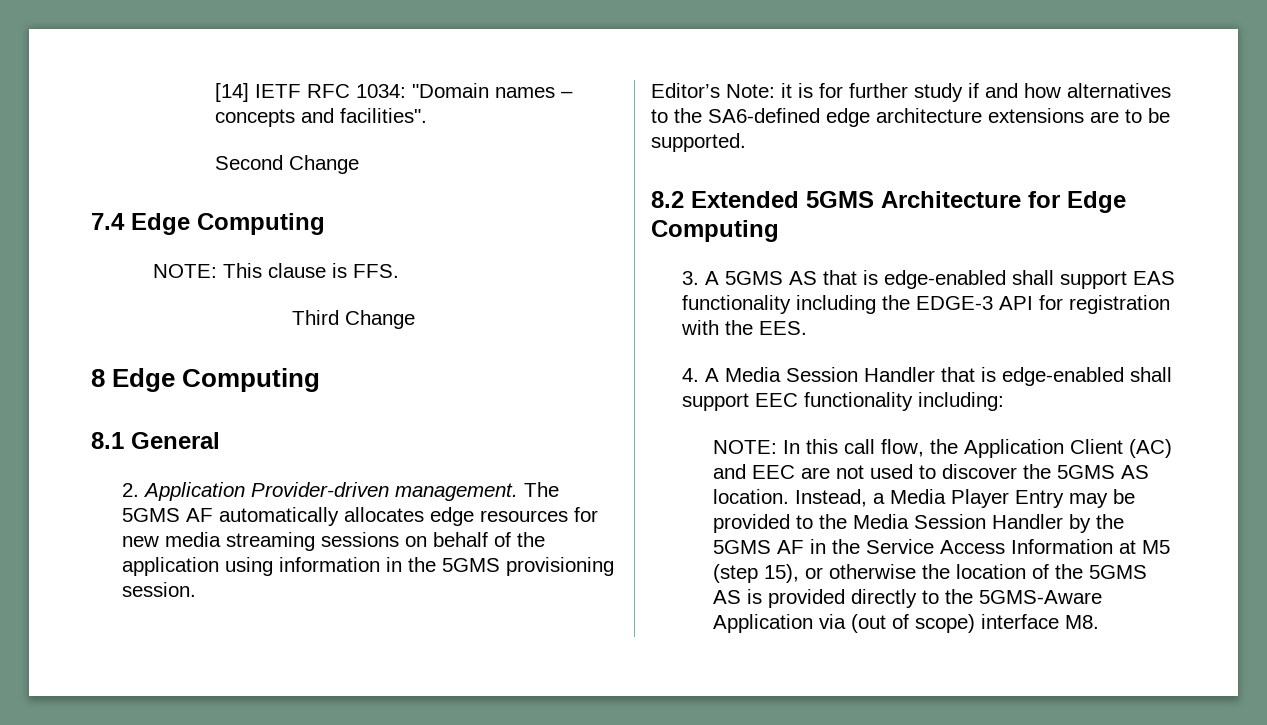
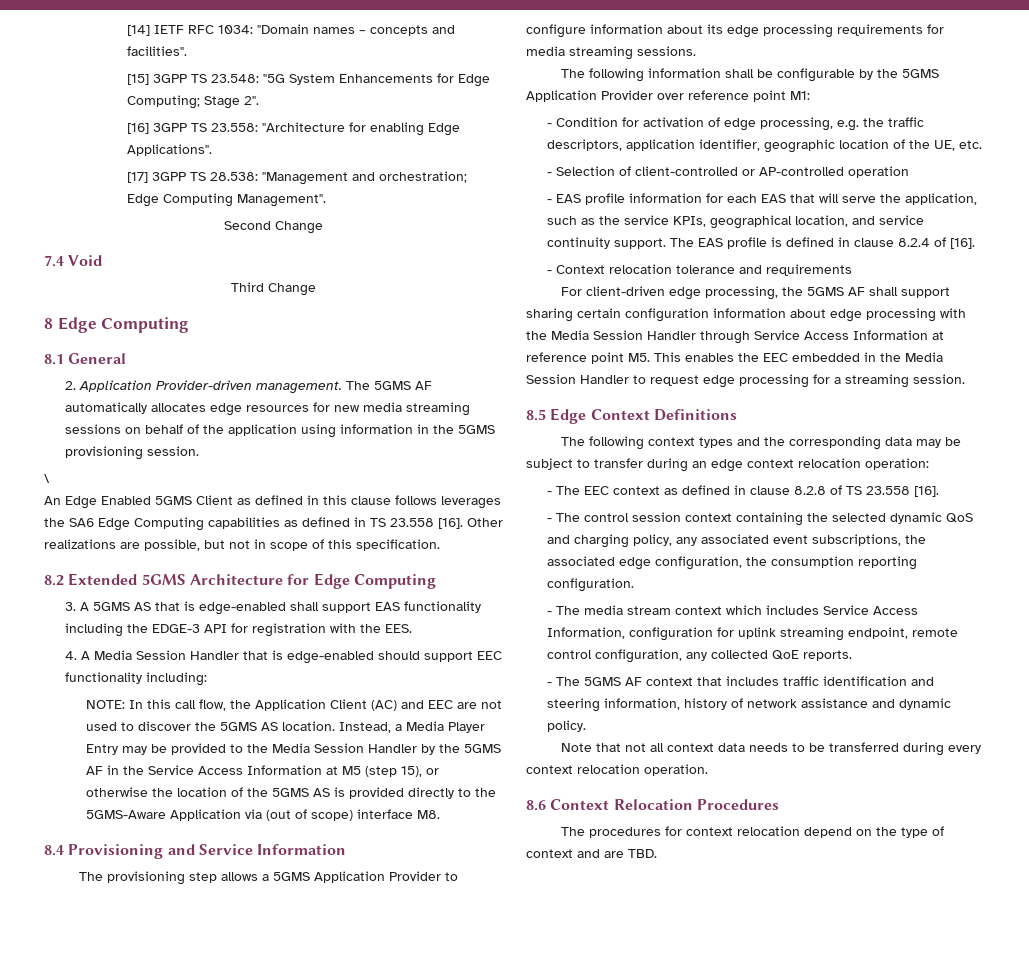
[214,155,359,174] [91,213,325,235] [152,263,399,278] Second Change // 7.4 Edge Computing // NOTE: This clause is FFS. -> [127,73,491,87] [127,95,260,109] [127,122,461,136] [127,144,213,156] [127,171,468,185] [127,193,327,207] [224,221,323,234] [44,255,103,267] [15] 3GPP TS 23.548: "5G System Enhancements for Edge Computing; Stage 2". // [16] 3GPP TS 23.558: "Architecture for enabling Edge Applications". // [17] 3GPP TS 28.538: "Management and orchestration; Edge Computing Management". // Second Change // 7.4 Void
[651,83,1171,102] [651,108,1170,127] [651,133,746,152] Editor’s Note: it is for further study if and how alternatives to the SA6-defined edge architecture extensions are to be supported. -> [44,474,50,483] [44,495,501,509] [44,517,503,531] [44,539,440,551] \ // An Edge Enabled 5GMS Client as defined in this clause follows leverages the SA6 Edge Computing capabilities as defined in TS 23.558 [16]. Other realizations are possible, but not in scope of this specification.
[1129,367,1172,382] shall -> [377,651,420,660] should
(1099, 622) none -> [44,844,347,859] [79,871,459,885] [526,24,944,38] [526,46,696,60] [561,68,940,82] [526,90,810,102] [546,117,924,131] [546,139,982,153] [546,166,909,178] [546,193,977,205] [546,215,924,229] [546,237,975,249] [546,264,852,276] [561,286,951,300] [526,308,966,322] [526,330,944,344] [526,352,943,364] [526,374,965,388] [526,408,737,424] [561,436,962,450] [526,458,929,472] [546,485,939,497] [546,512,973,526] [546,534,926,548] [546,556,917,570] [546,578,634,592] [546,605,918,615] [546,627,958,641] [546,649,852,663] [546,676,934,686] [546,698,951,712] [546,720,586,732] [561,742,982,756] [526,764,708,776] [526,799,779,811] [561,826,945,838] [526,849,657,858] // 8.4 Provisioning and Service Information // The provisioning step allows a 5GMS Application Provider to configure information about its edge processing requirements for media streaming sessions. // The following information shall be configurable by the 5GMS Application Provider over reference point M1: // - Condition for activation of edge processing, e.g. the traffic descriptors, application identifier, geographic location of the UE, etc. // - Selection of client-controlled or AP-controlled operation // - EAS profile information for each EAS that will serve the application, such as the service KPIs, geographical location, and service continuity support. The EAS profile is defined in clause 8.2.4 of [16]. // - Context relocation tolerance and requirements // For client-driven edge processing, the 5GMS AF shall support sharing certain configuration information about edge processing with the Media Session Handler through Service Access Information at reference point M5. This enables the EEC embedded in the Media Session Handler to request edge processing for a streaming session. // 8.5 Edge Context Definitions // The following context types and the corresponding data may be subject to transfer during an edge context relocation operation: // - The EEC context as defined in clause 8.2.8 of TS 23.558 [16]. // - The control session context containing the selected dynamic QoS and charging policy, any associated event subscriptions, the associated edge configuration, the consumption reporting configuration. // - The media stream context which includes Service Access Information, configuration for uplink streaming endpoint, remote control configuration, any collected QoE reports. // - The 5GMS AF context that includes traffic identification and steering information, history of network assistance and dynamic policy. // Note that not all context data needs to be transferred during every context relocation operation. // 8.6 Context Relocation Procedures // The procedures for context relocation depend on the type of context and are TBD.

